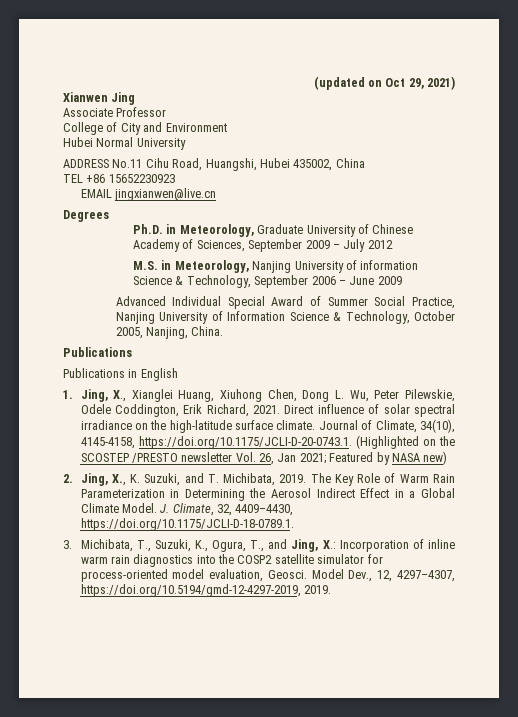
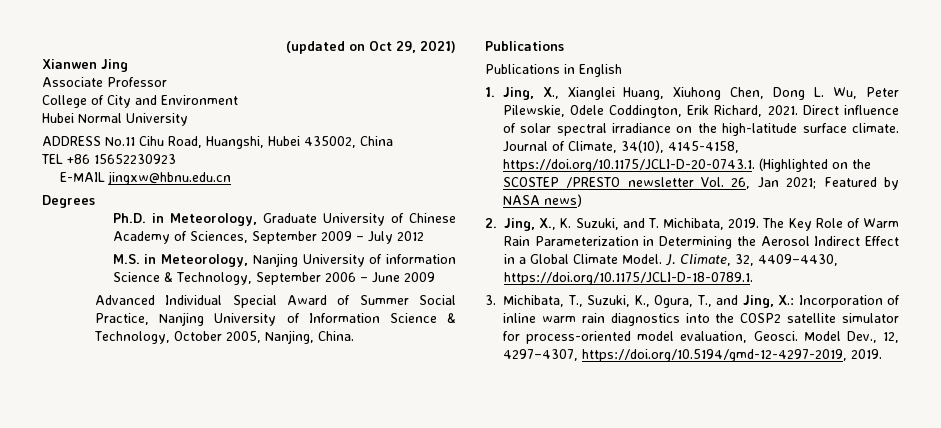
[80,188,216,201] EMAIL jingxianwen@live.cn -> [59,171,231,185] E-MAIL jingxw@hbnu.edu.cn
[423,451,448,465] new) -> [543,194,582,207] news)

